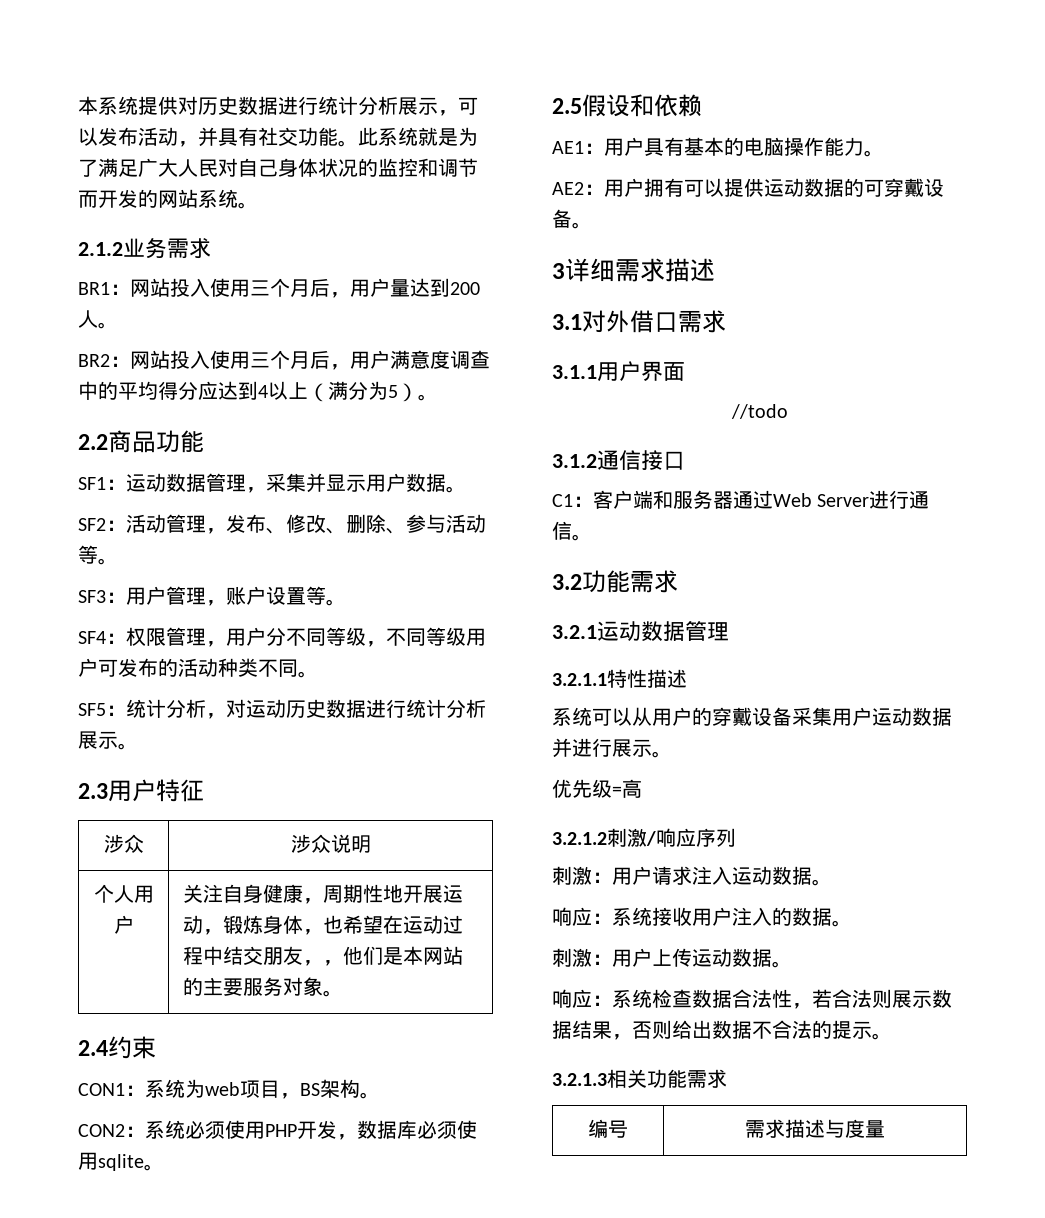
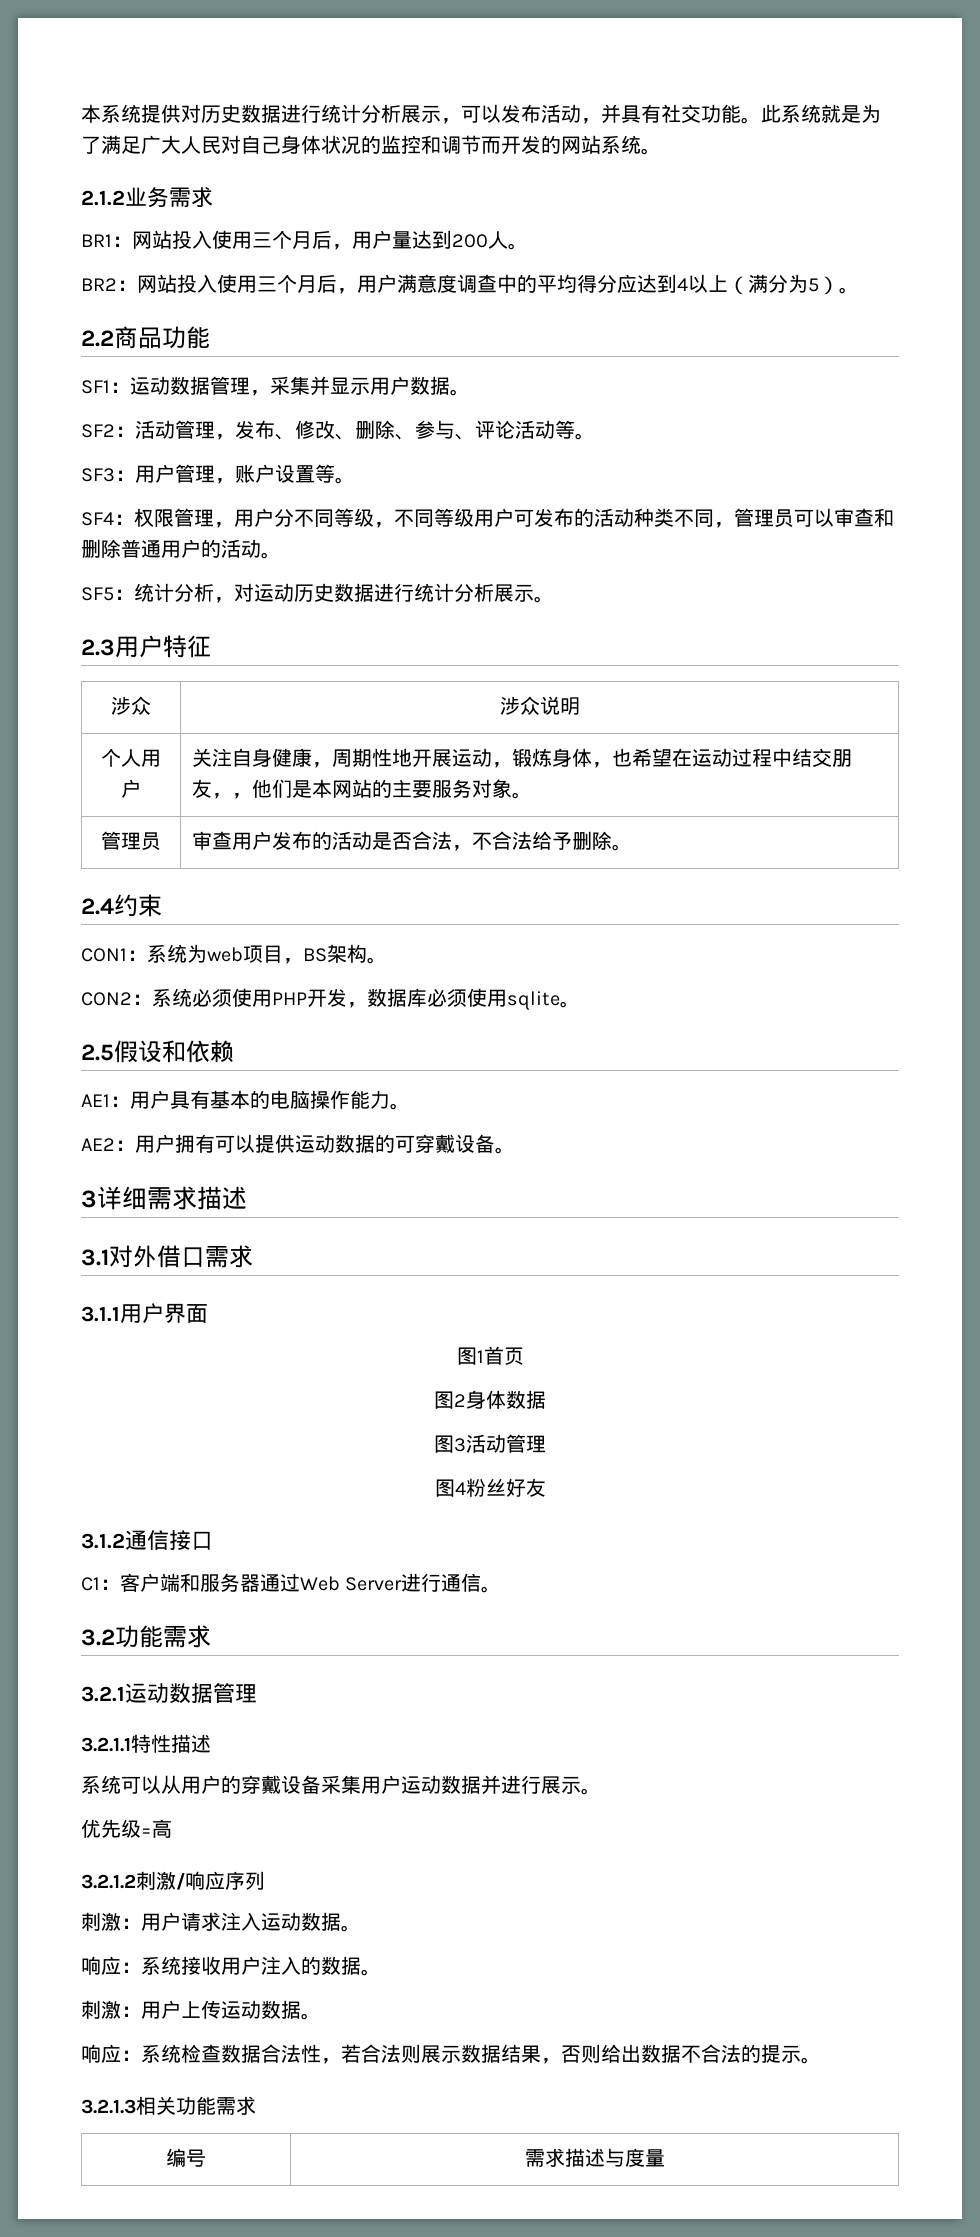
(446, 523) none -> [455,420,515,440] 、评论
(298, 668) none -> [714,508,894,528] [81,539,261,558] ，管理员可以审查和删除普通用户的活动
(344, 993) none -> [101,831,161,851] [191,831,632,851] // 管理员 | 审查用户发布的活动是否合法，不合法给予删除。
[730,404,788,419] //todo -> [456,1346,524,1365] [434,1390,546,1409] [434,1434,546,1453] [434,1478,546,1497] 图1首页 // 图2身体数据 // 图3活动管理 // 图4粉丝好友

